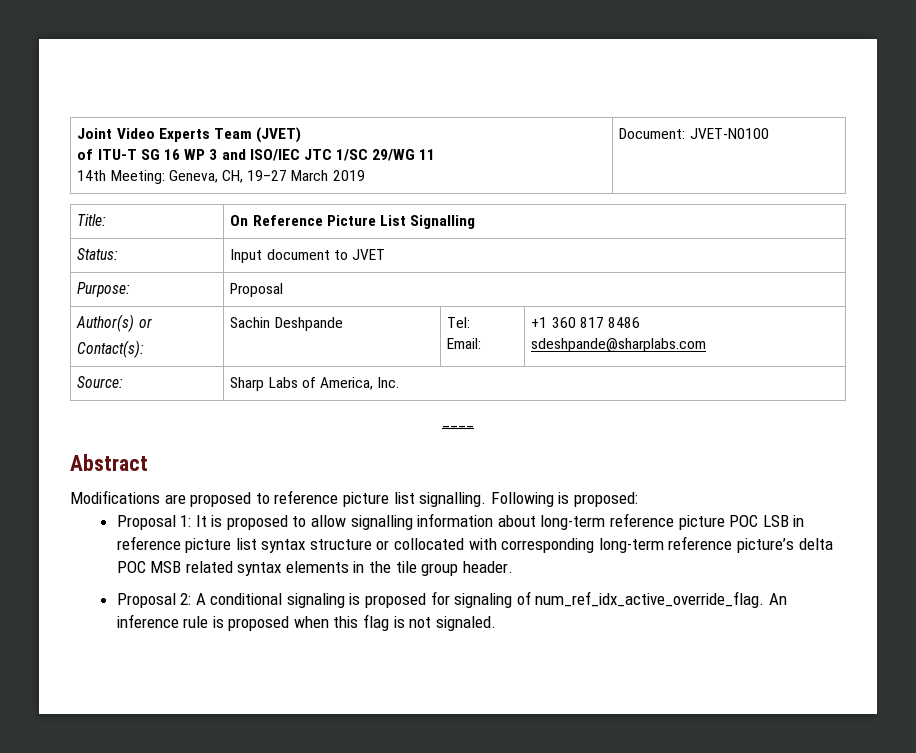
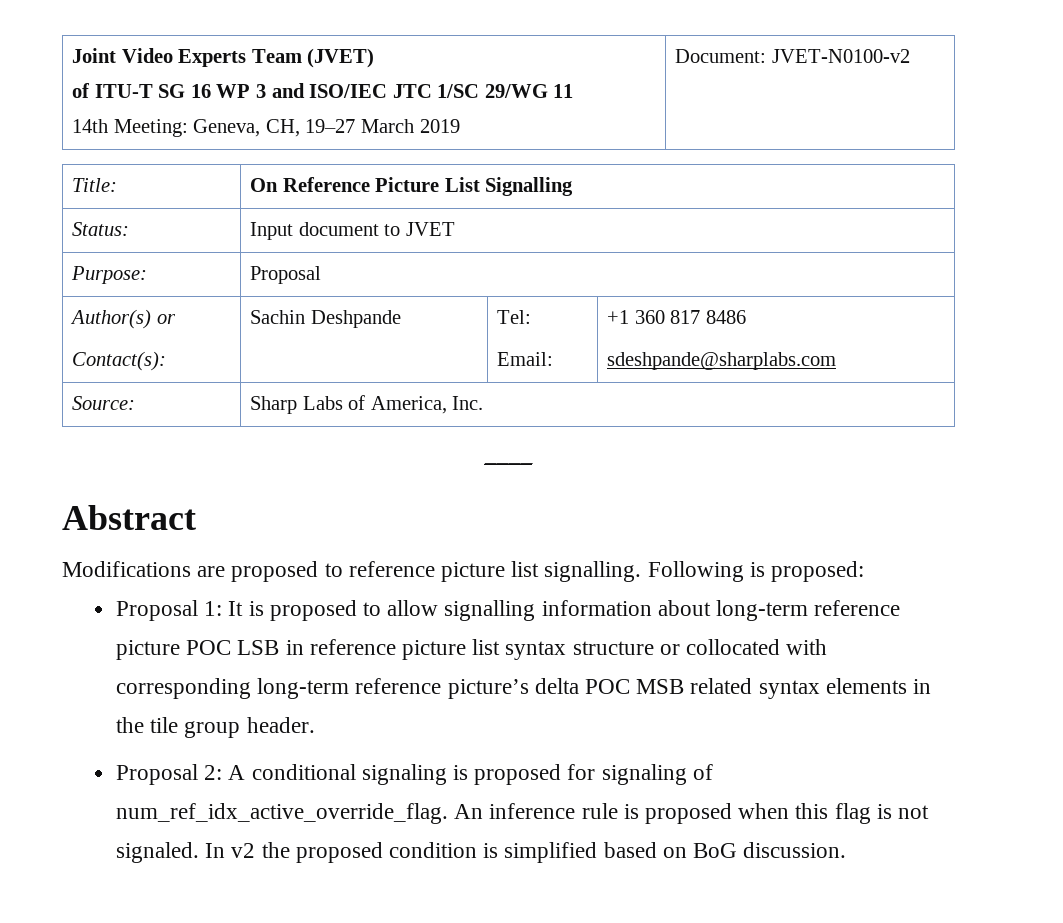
[689,128,769,139] JVET-N0100 -> [771,49,910,63] JVET-N0100-v2
(496, 623) none -> [205,842,847,863] In v2 the proposed condition is simplified based on BoG discussion.

